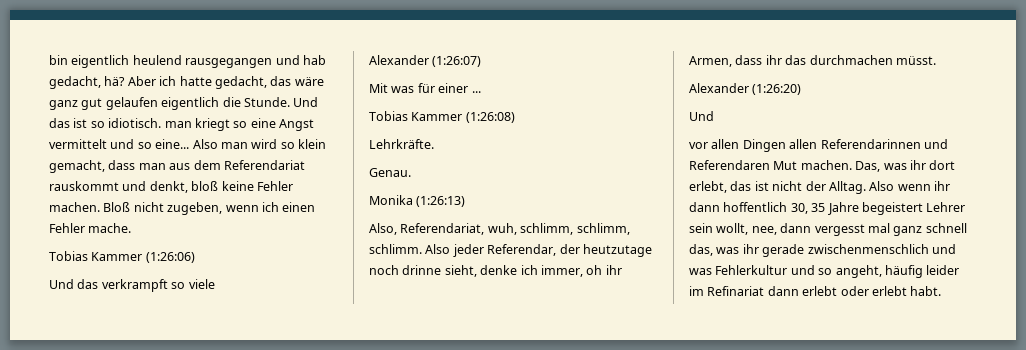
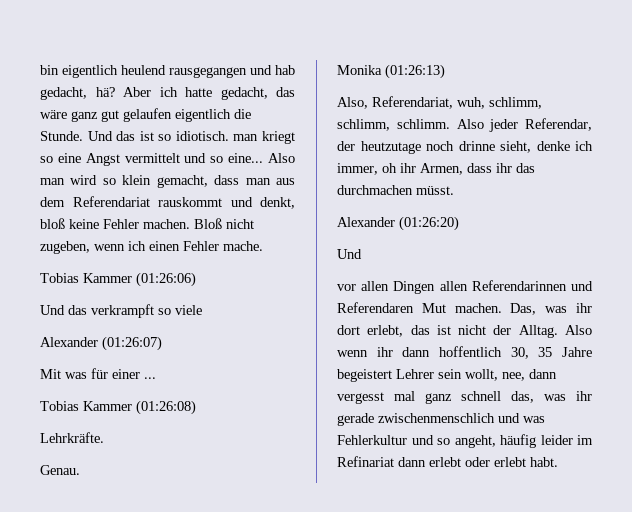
[145,252,195,263] (1:26:06) -> [136,272,196,287] (01:26:06)
[432,56,482,67] (1:26:07) -> [102,336,162,351] (01:26:07)
[465,112,515,123] (1:26:08) -> [136,400,196,415] (01:26:08)
[416,196,466,207] (1:26:13) -> [385,64,445,79] (01:26:13)
[752,84,802,95] (1:26:20) -> [399,216,459,231] (01:26:20)

